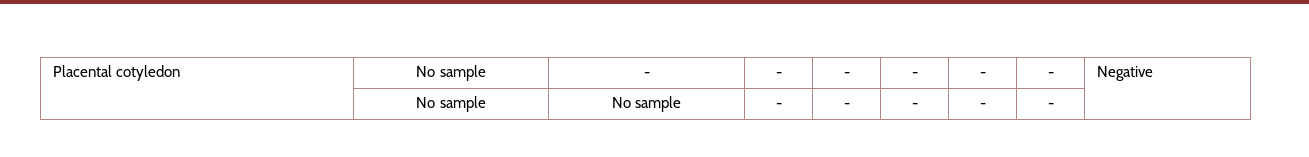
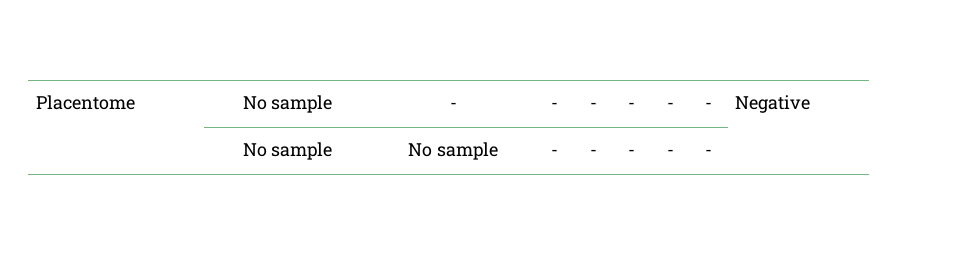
[52,65,180,81] Placental cotyledon -> [36,95,136,110] Placentome

